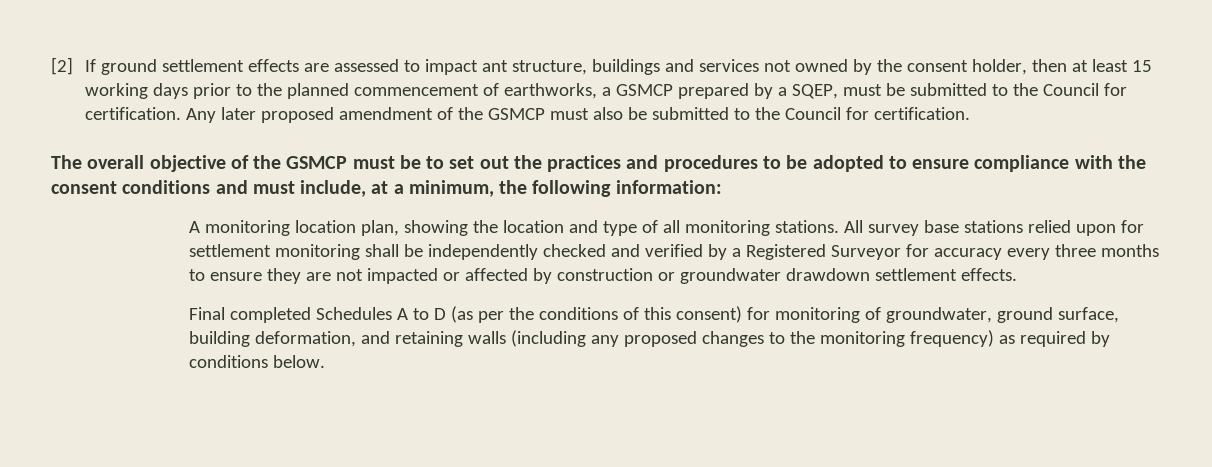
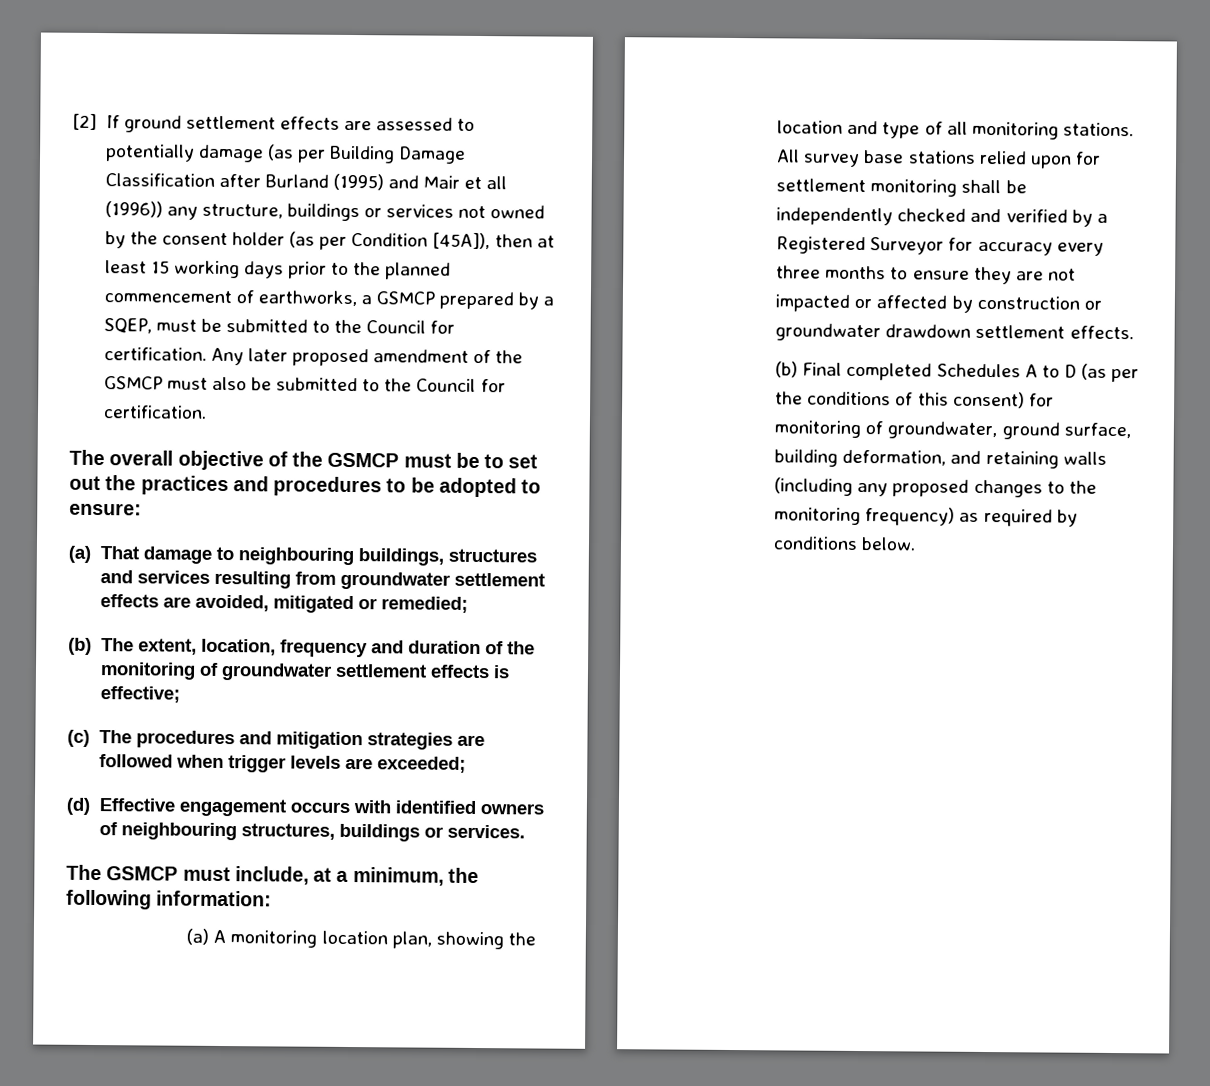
[425,59,509,75] impact ant -> [104,144,467,164] [104,173,508,191] [104,201,198,220] potentially damage (as per Building Damage Classification after Burland (1995) and Mair et all (1996)) any
[665,59,695,72] and -> [364,208,383,218] or
[972,59,1028,75] holder, -> [231,231,491,250] holder (as per Condition [45A]),
[912,155,1146,172] [51,180,248,194] ensure compliance with the consent conditions and -> [69,502,142,516] [68,545,537,566] [99,570,545,590] [99,594,468,614] [68,637,535,658] [99,662,510,681] [99,686,180,703] [67,729,485,750] [98,754,466,773] [66,797,544,817] [98,822,525,842] [66,864,179,881] ensure: // (a) That damage to neighbouring buildings, structures and services resulting from groundwater settlement effects are avoided, mitigated or remedied; // (b) The extent, location, frequency and duration of the monitoring of groundwater settlement effects is effective; // (c) The procedures and mitigation strategies are followed when trigger levels are exceeded; // (d) Effective engagement occurs with identified owners of neighbouring structures, buildings or services. // The GSMCP
(722, 187) none -> [186,928,210,945] (a)
(1017, 274) none -> [775,361,799,378] (b)

